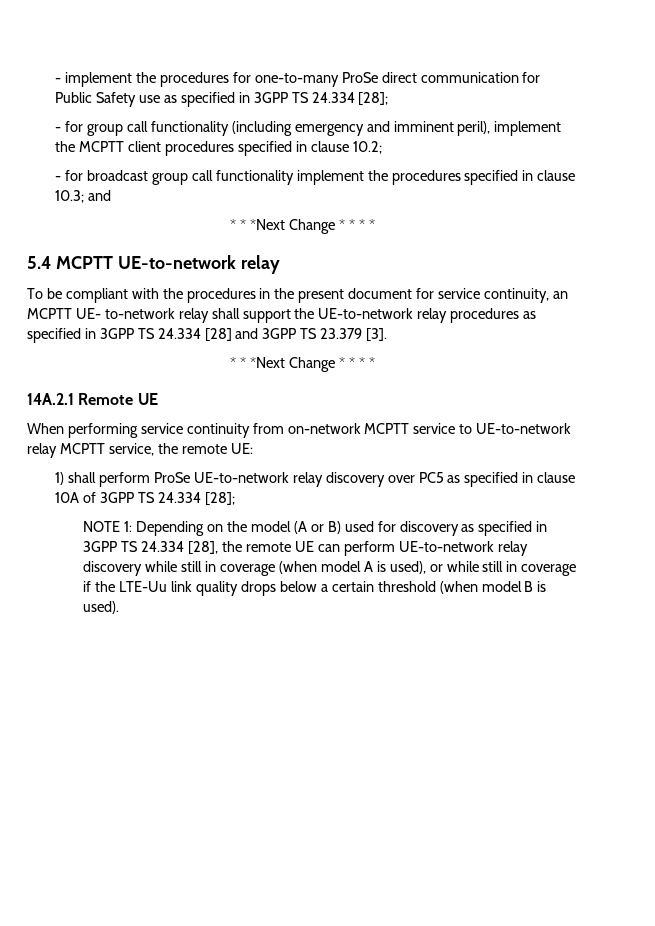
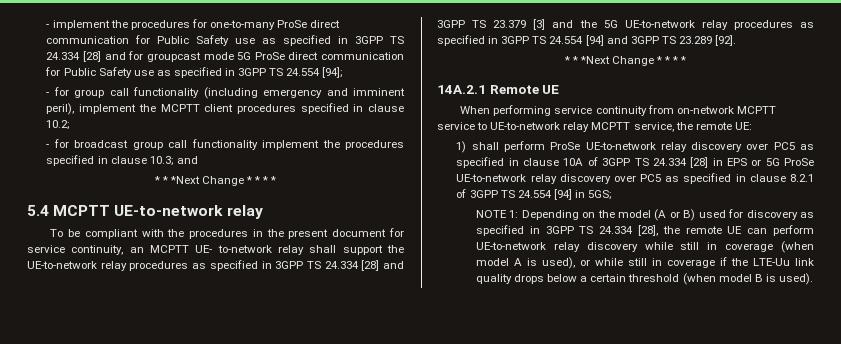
[358,92,389,105] [28]; -> [83,51,404,62] [45,67,344,78] [28] and for groupcast mode 5G ProSe direct communication for Public Safety use as specified in 3GPP TS 24.554 [94];
[366,328,388,341] [3]. -> [533,19,814,30] [437,35,737,46] [3] and the 5G UE-to-network relay procedures as specified in 3GPP TS 24.554 [94] and 3GPP TS 23.289 [92].
[204,492,235,505] [28]; -> [690,157,814,168] [456,173,815,184] [456,189,613,200] [28] in EPS or 5G ProSe UE-to-network relay discovery over PC5 as specified in clause 8.2.1 of 3GPP TS 24.554 [94] in 5GS;

